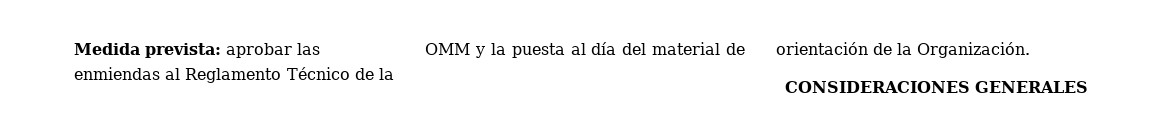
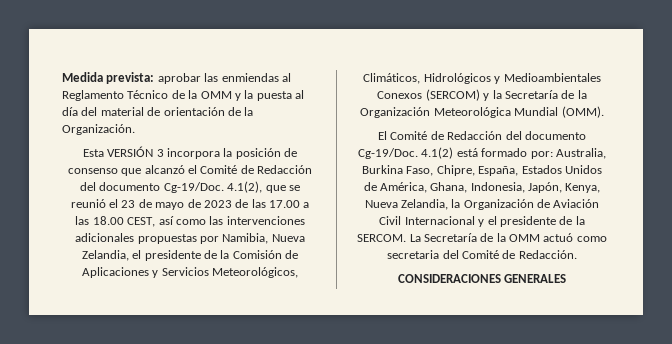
(1030, 50) none -> [82,146,298,159] [67,165,313,176] [80,181,300,193] [70,199,310,210] [75,216,305,227] [75,233,305,244] [81,250,299,261] [81,267,299,278] [363,73,601,84] [377,89,587,101] [360,106,604,118] [378,131,586,140] [358,147,606,159] [362,165,602,176] [363,182,601,193] [364,199,600,210] [379,216,585,227] [357,233,607,242] [387,250,577,259] // Esta VERSIÓN 3 incorpora la posición de consenso que alcanzó el Comité de Redacción del documento Cg-19/Doc. 4.1(2), que se reunió el 23 de mayo de 2023 de las 17.00 a las 18.00 CEST, así como las intervenciones adicionales propuestas por Namibia, Nueva Zelandia, el presidente de la Comisión de Aplicaciones y Servicios Meteorológicos, Climáticos, Hidrológicos y Medioambientales Conexos (SERCOM) y la Secretaría de la Organización Meteorológica Mundial (OMM). // El Comité de Redacción del documento Cg-19/Doc. 4.1(2) está formado por: Australia, Burkina Faso, Chipre, España, Estados Unidos de América, Ghana, Indonesia, Japón, Kenya, Nueva Zelandia, la Organización de Aviación Civil Internacional y el presidente de la SERCOM. La Secretaría de la OMM actuó como secretaria del Comité de Redacción.

